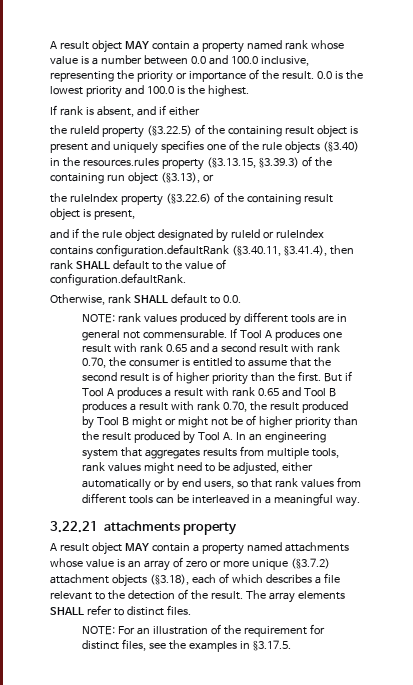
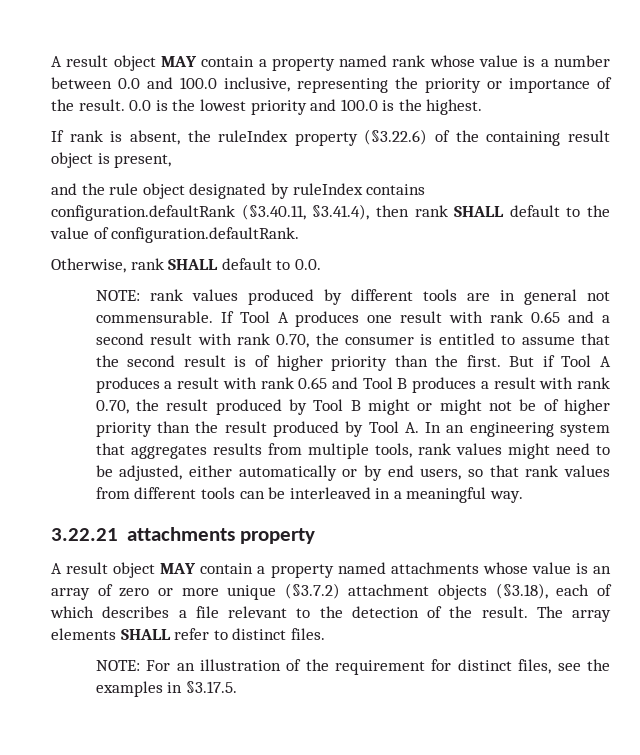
[136,105,200,116] [50,124,358,138] [50,140,359,154] [50,156,332,170] [50,172,214,185] and if either // the ruleId property (§3.22.5) of the containing result object is present and uniquely specifies one of the rule objects (§3.40) in the resources.rules property (§3.13.15, §3.39.3) of the containing run object (§3.13), or // -> (180, 137) none
[71,228,79,238] if -> (77, 189) none
[230,229,274,239] ruleId or -> (289, 191) none

